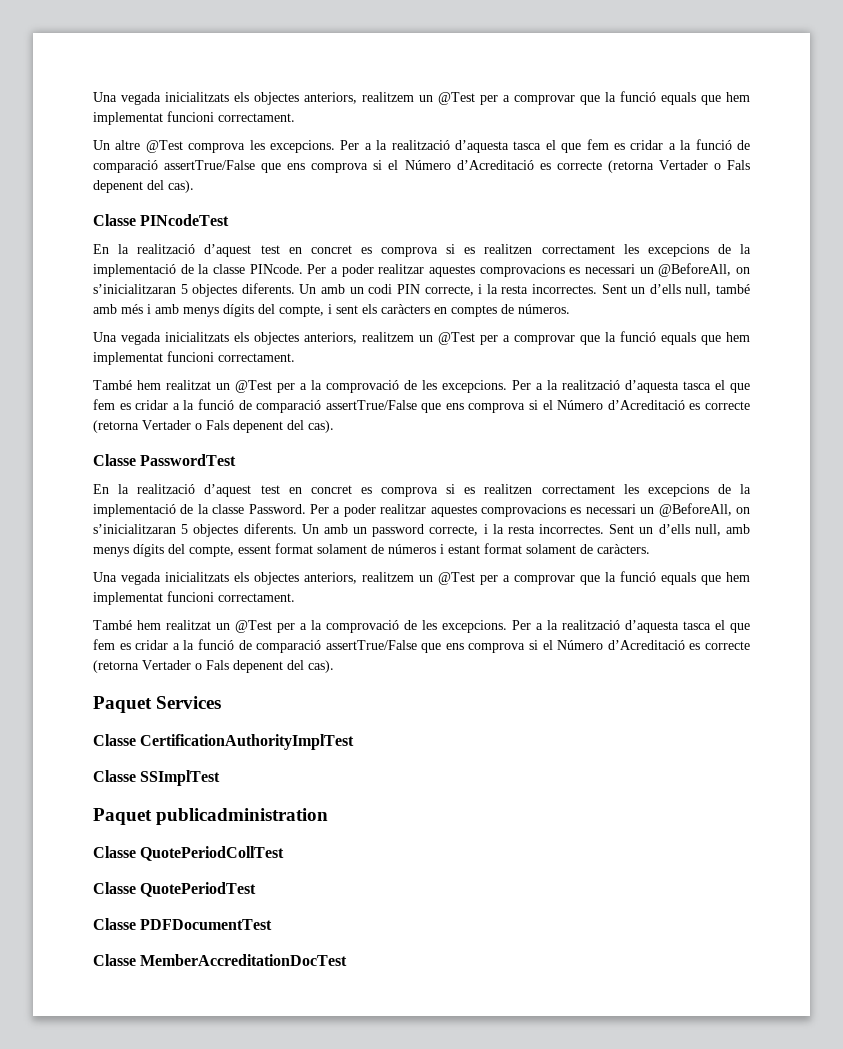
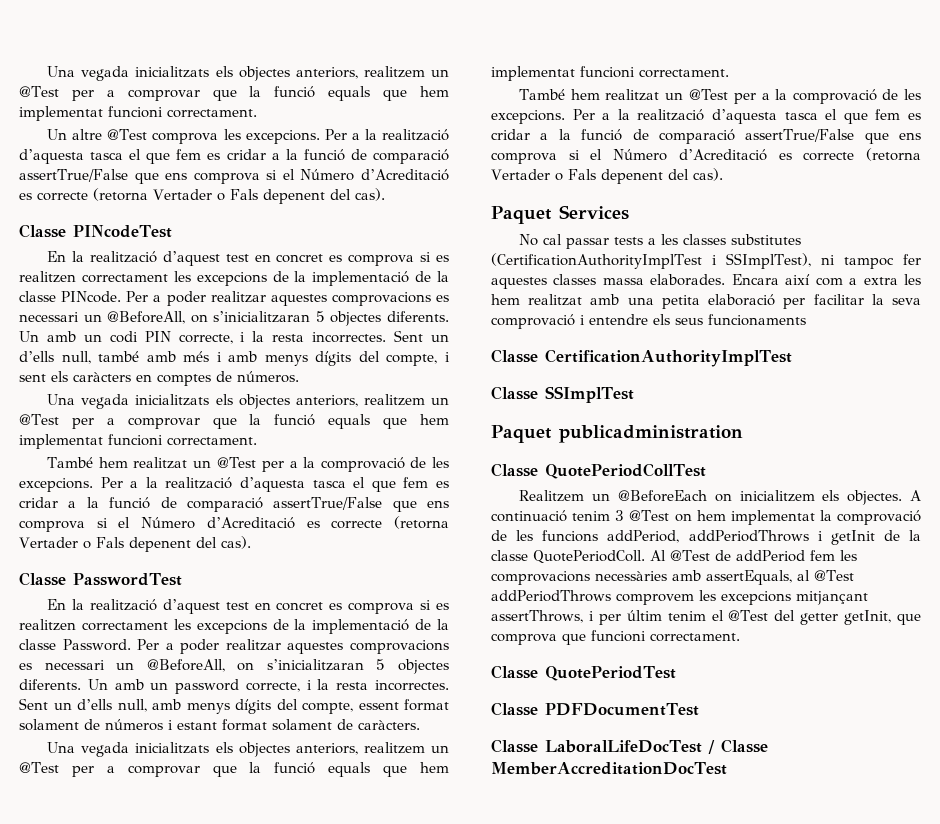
(222, 702) none -> [519,234,802,249] [491,253,921,269] [491,274,922,289] [491,294,921,309] [491,314,806,329] // No cal passar tests a les classes substitutes (CertificationAuthorityImplTest i SSImplTest), ni tampoc fer aquestes classes massa elaborades. Encara així com a extra les hem realitzat amb una petita elaboració per facilitar la seva comprovació i entendre els seus funcionaments
(285, 853) none -> [519,490,921,505] [491,510,921,525] [491,530,921,545] [491,550,857,564] [491,570,854,585] [491,590,868,605] [491,610,922,625] [491,630,740,645] // Realitzem un @BeforeEach on inicialitzem els objectes. A continuació tenim 3 @Test on hem implementat la comprovació de les funcions addPeriod, addPeriodThrows i getInit de la classe QuotePeriodColl. Al @Test de addPeriod fem les comprovacions necessàries amb assertEquals, al @Test addPeriodThrows comprovem les excepcions mitjançant assertThrows, i per últim tenim el @Test del getter getInit, que comprova que funcioni correctament.
(136, 960) none -> [545,739,768,754] LaboralLifeDocTest / Classe

